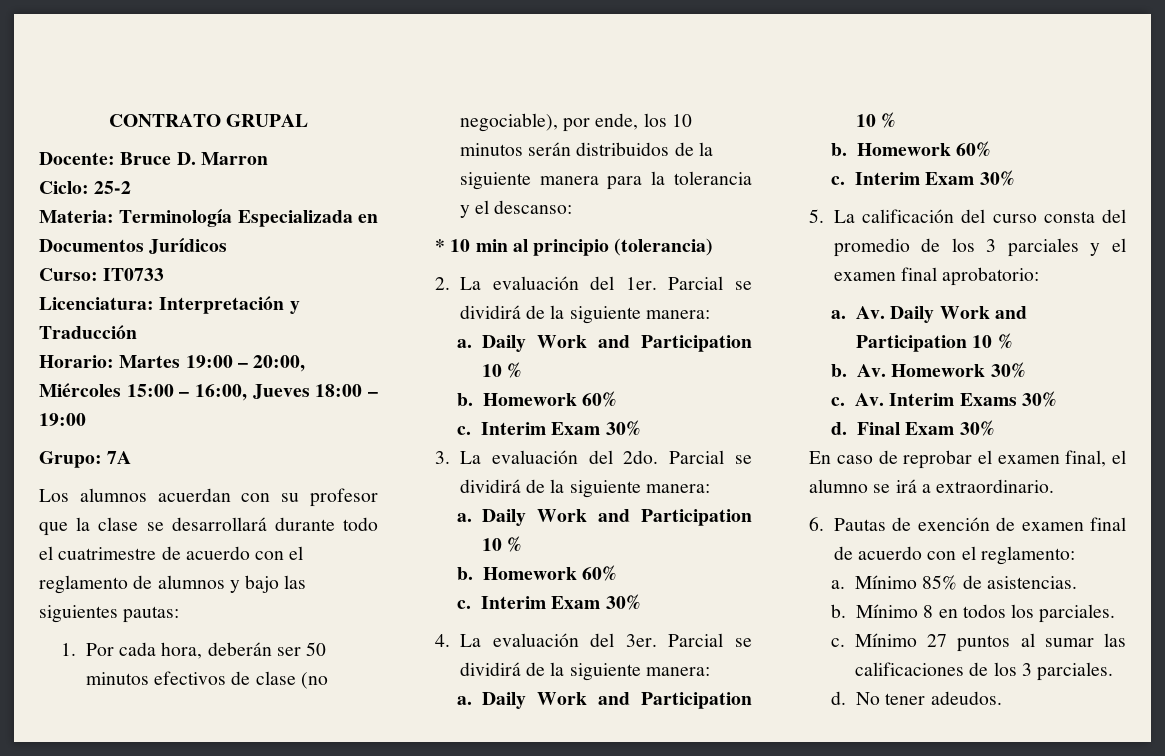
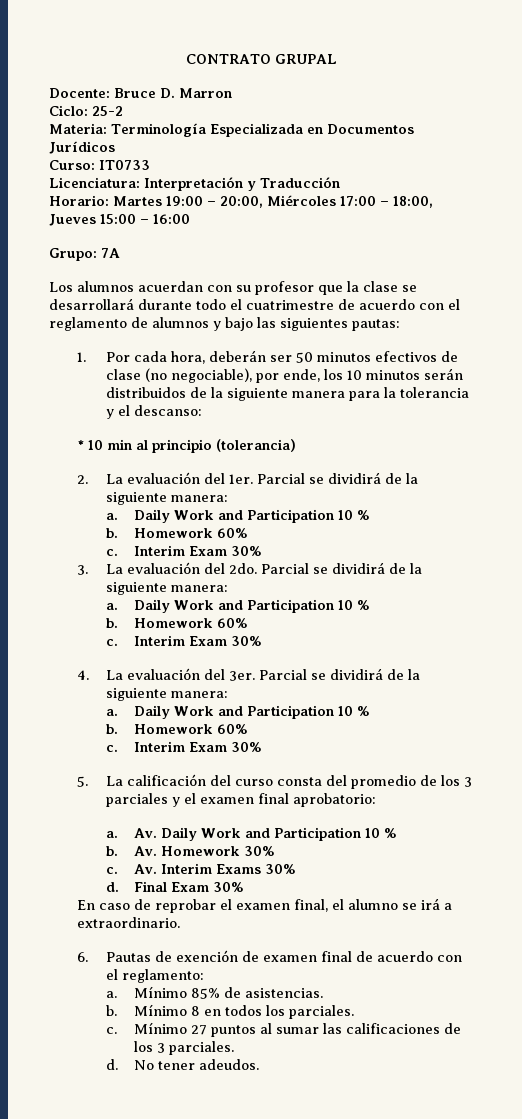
[126,384,378,401] [39,413,86,426] 15:00 – 16:00, Jueves 18:00 – 19:00 -> [340,196,433,208] [49,214,190,226] 17:00 – 18:00, Jueves 15:00 – 16:00

